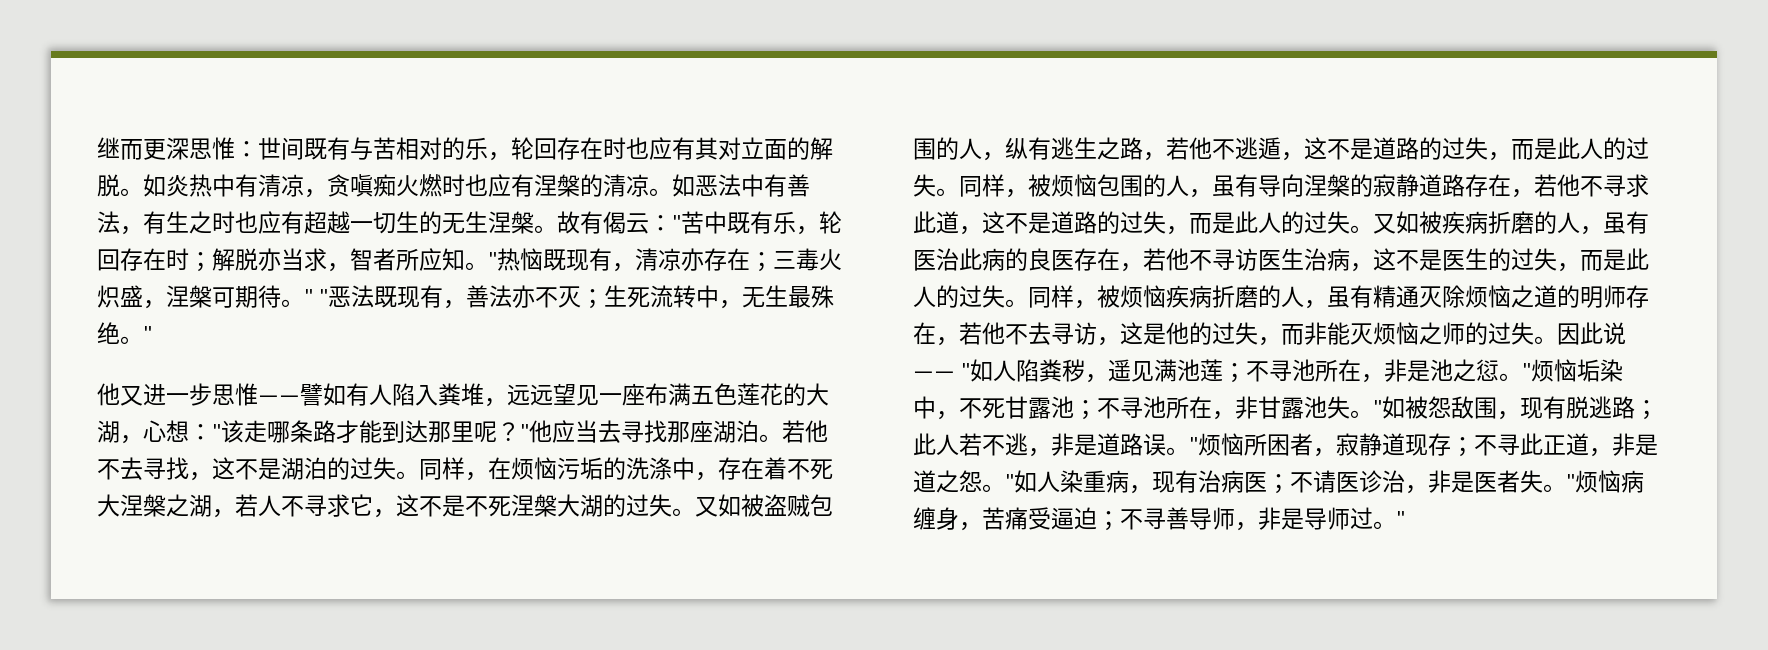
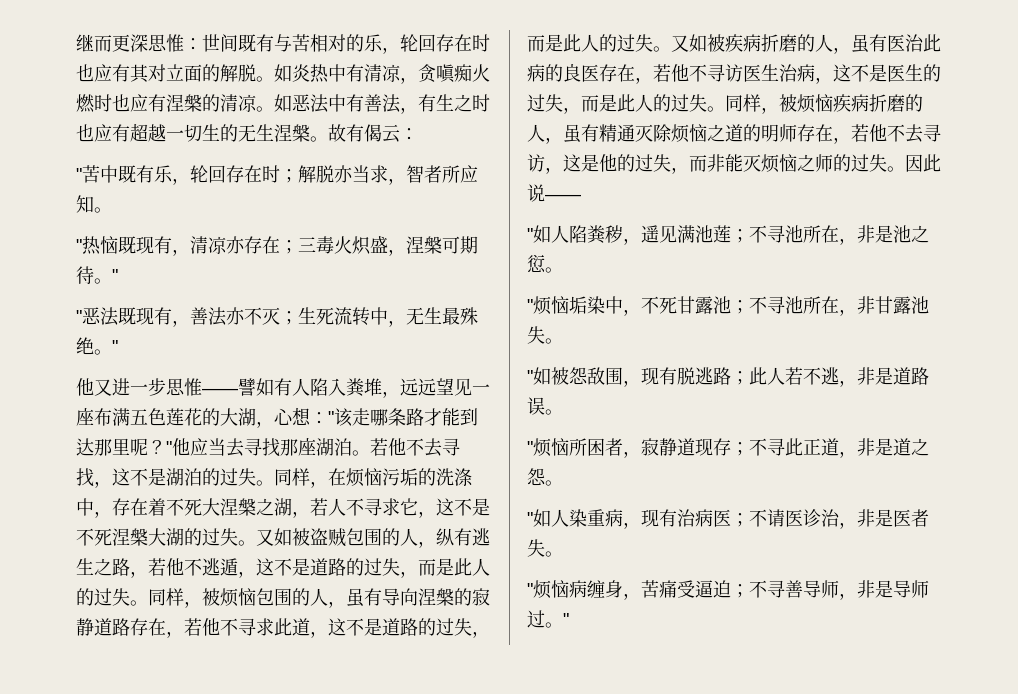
(672, 223) none -> (418, 134) //
(488, 266) none -> (112, 210) //
(313, 297) none -> (118, 275) //
(955, 375) none -> (581, 197) //
(1523, 377) none -> (563, 270) //
(1373, 414) none -> (563, 341) //
(1189, 451) none -> (563, 412) //
(1005, 488) none -> (563, 483) //
(1566, 488) none -> (563, 554) //

